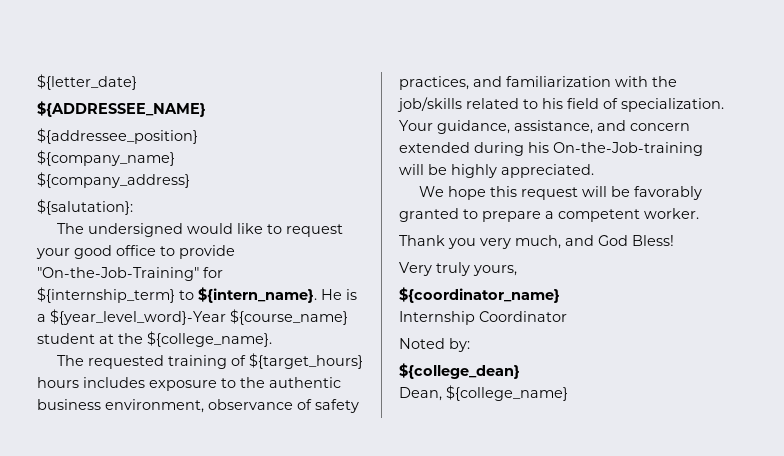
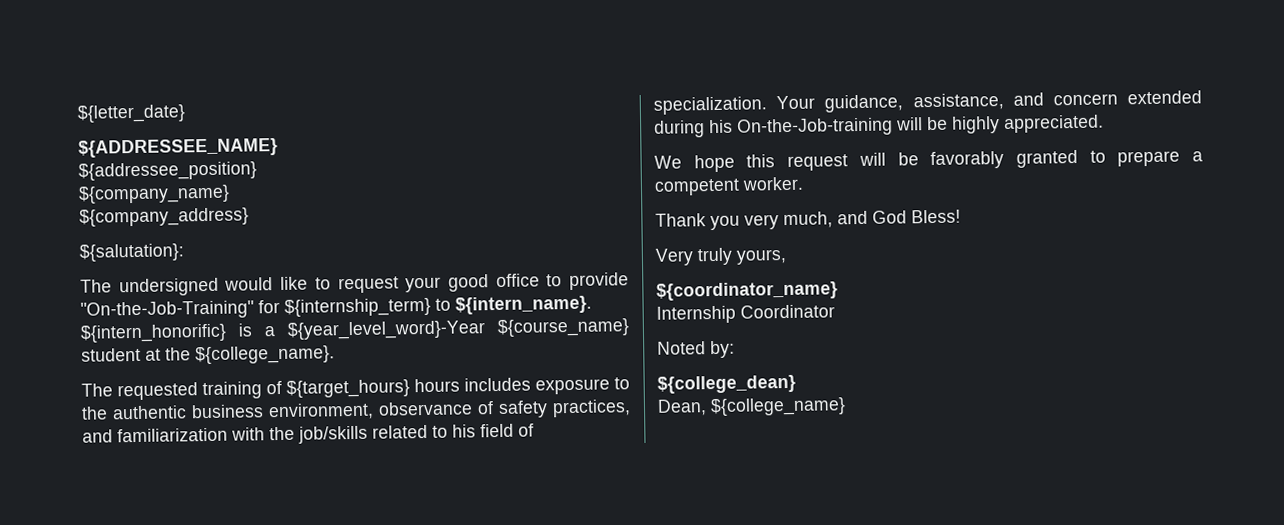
[321,289,342,300] He -> [80,323,227,343] ${intern_honorific}

